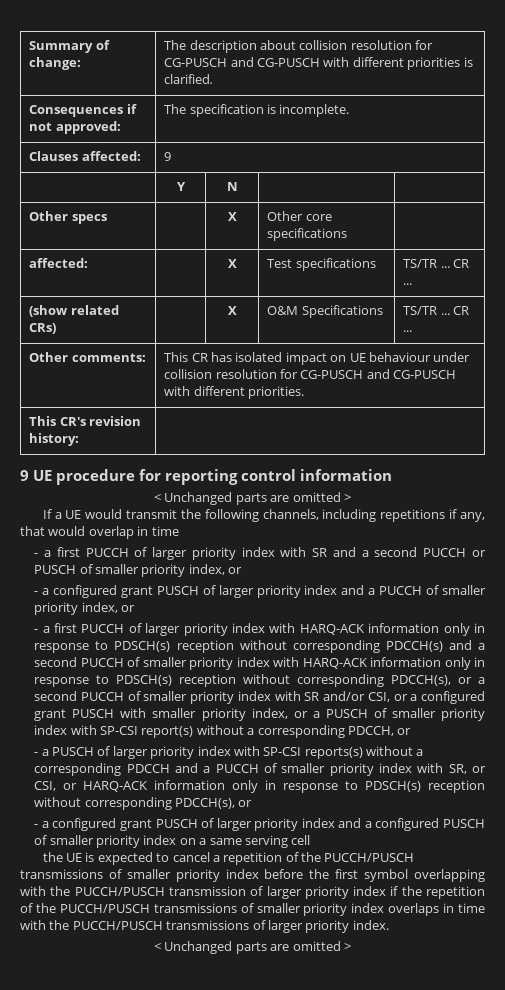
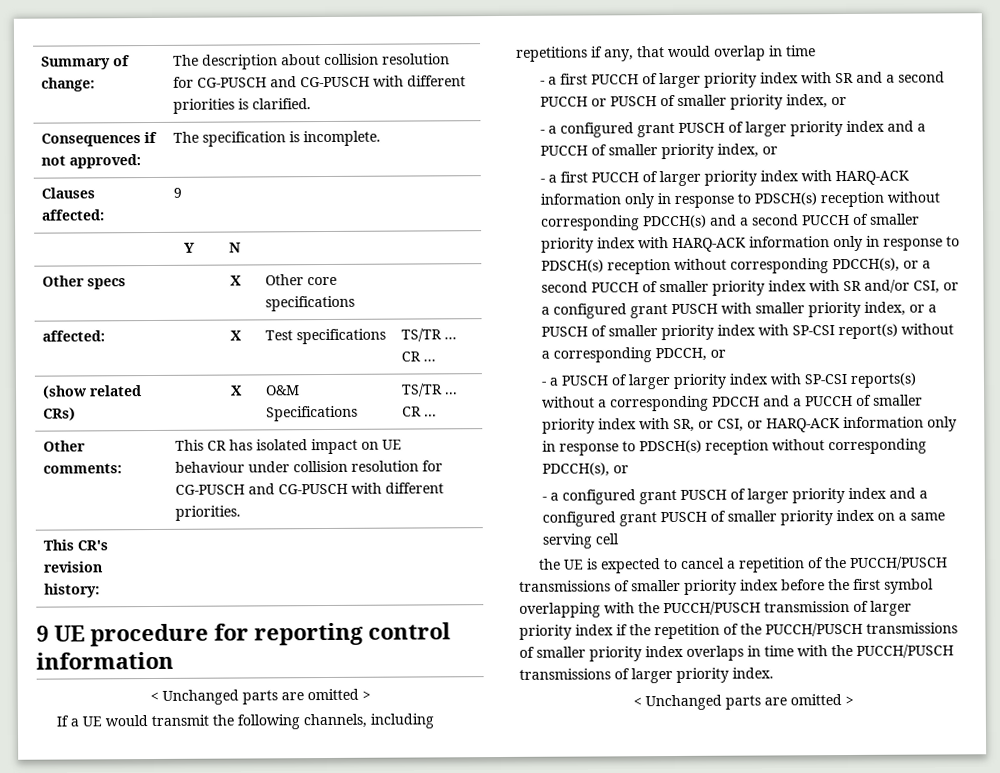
(440, 824) none -> [619,512,658,527] grant

